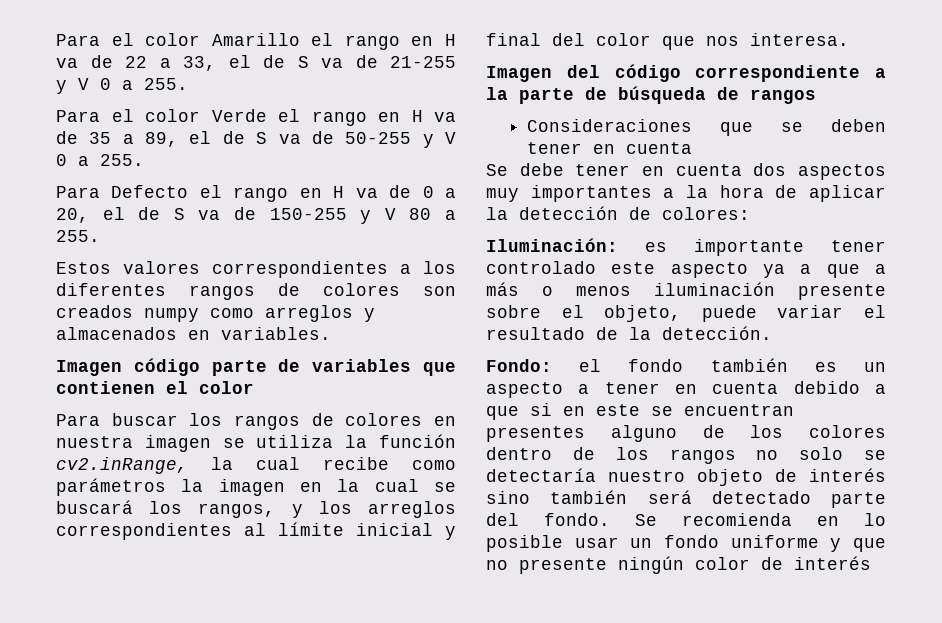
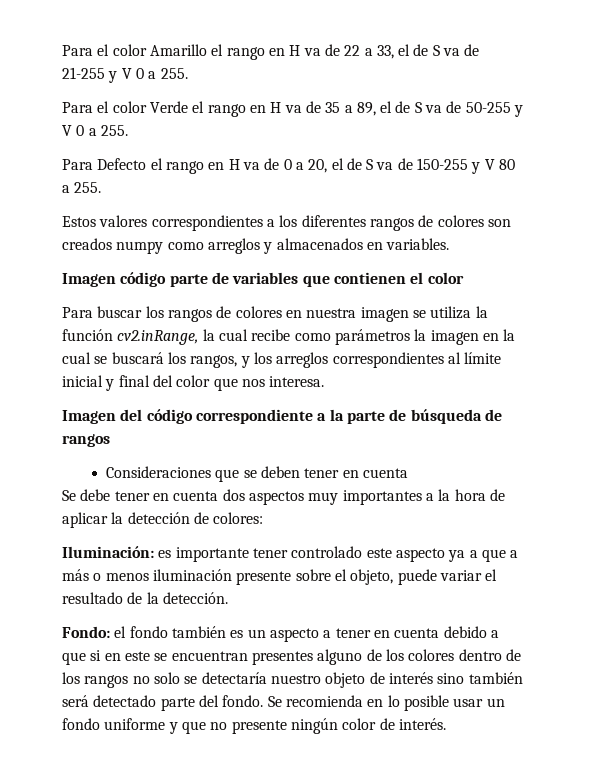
[794,556,871,570] interés -> [398,718,446,730] interés.

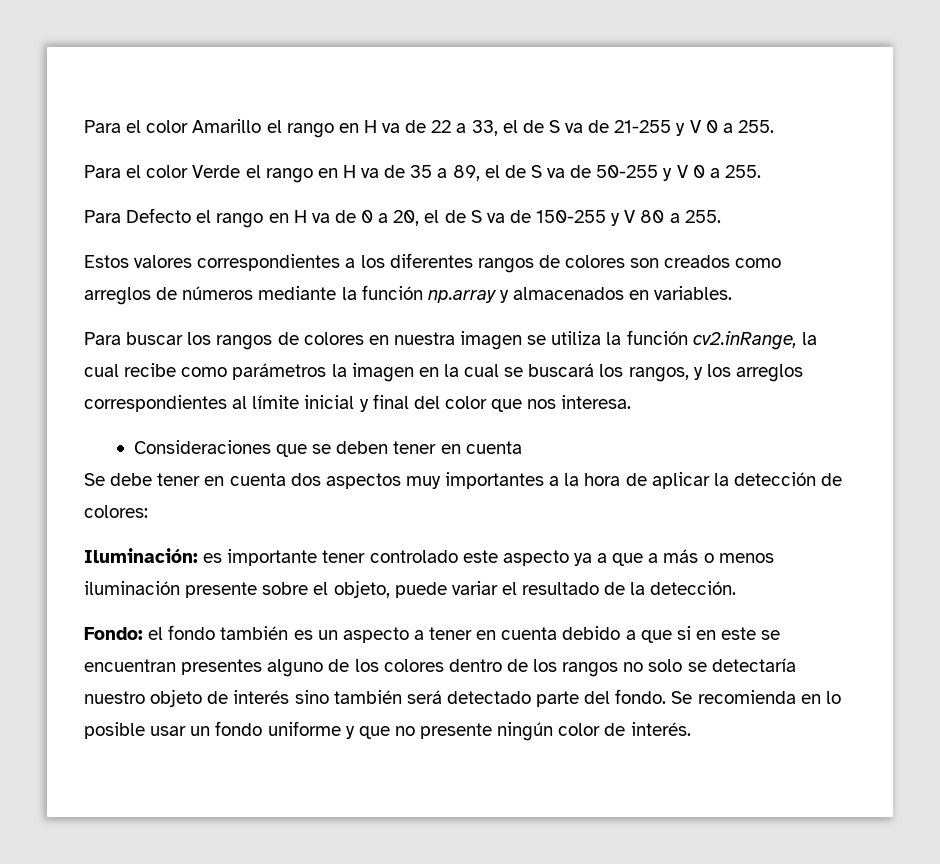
[116,241,164,254] numpy -> (731, 261) none
[263,238,450,254] [62,272,464,287] y almacenados en variables. // Imagen código parte de variables que contienen el color -> [156,285,733,303] de números mediante la función np.array y almacenados en variables.
[62,409,502,424] [62,434,110,447] // Imagen del código correspondiente a la parte de búsqueda de rangos -> (632, 402) none

